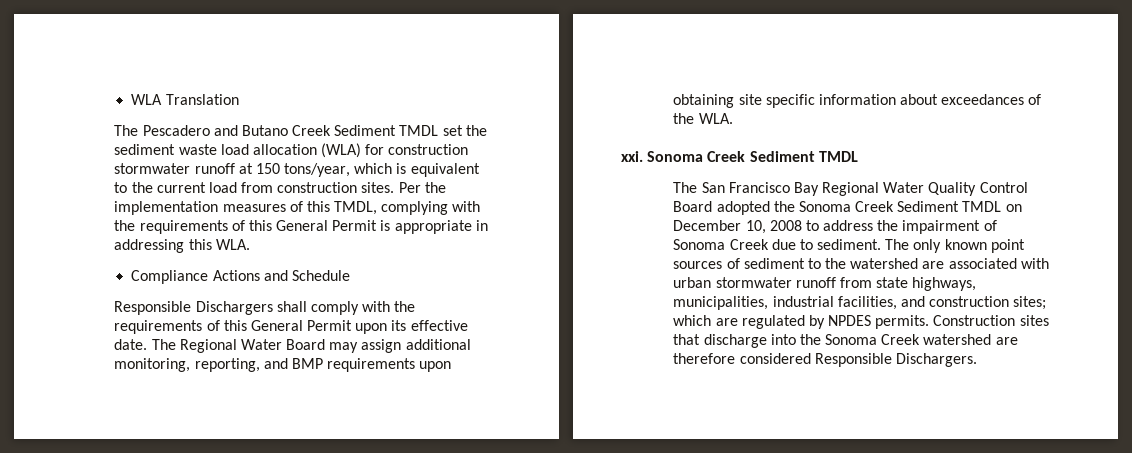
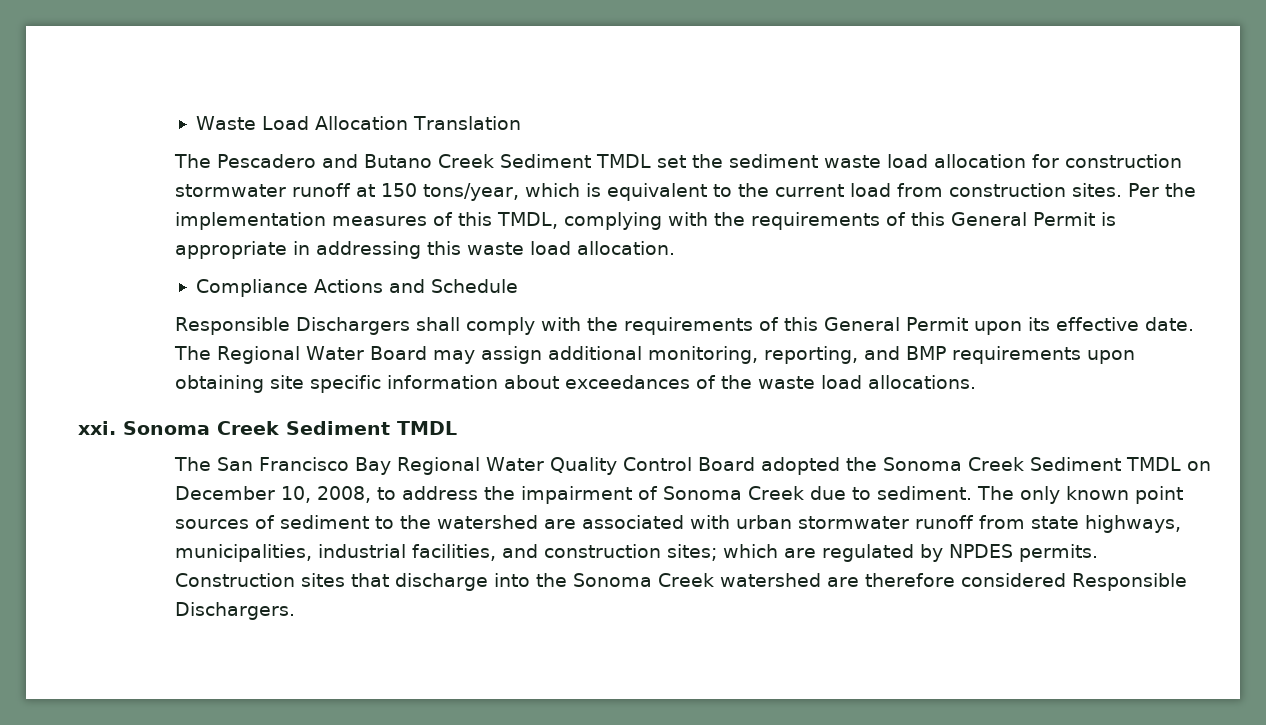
[131,94,163,105] WLA -> [195,116,408,130] Waste Load Allocation
[321,143,362,158] (WLA) -> (1026, 161) none
[215,239,250,250] WLA. -> [466,241,675,255] waste load allocation.
[698,113,733,124] WLA. -> [757,375,976,389] waste load allocations.
[769,220,802,231] 2008 -> [316,486,371,503] 2008,

